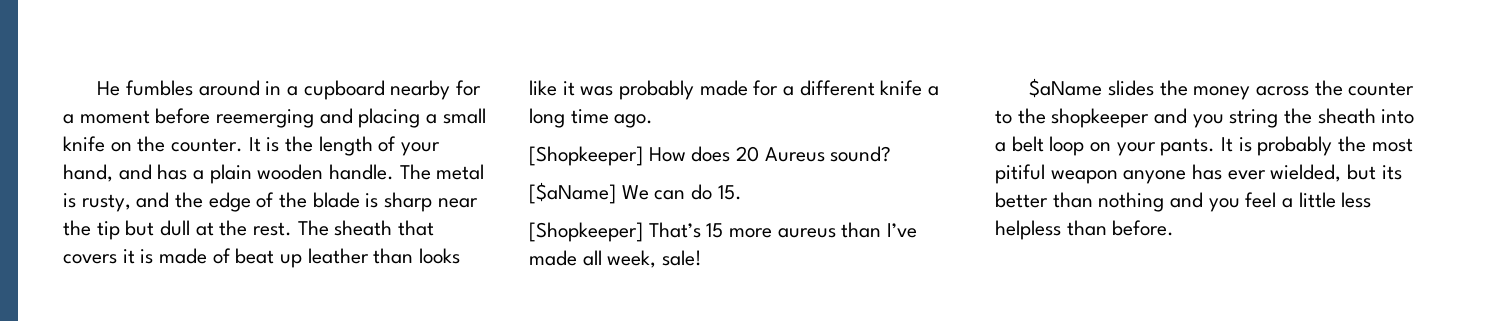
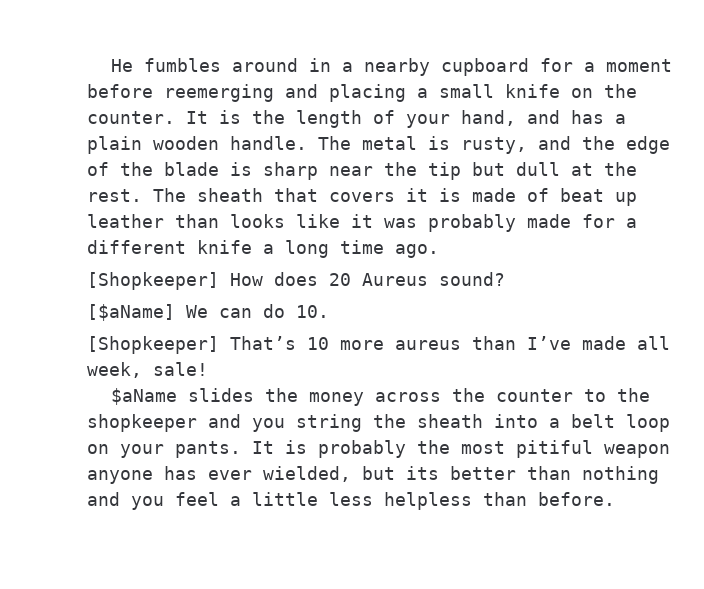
[303,80,451,100] cupboard nearby -> [364,58,530,76] nearby cupboard
[717,185,742,200] 15. -> [296,305,329,318] 10.
[706,223,724,238] 15 -> [307,337,329,350] 10

